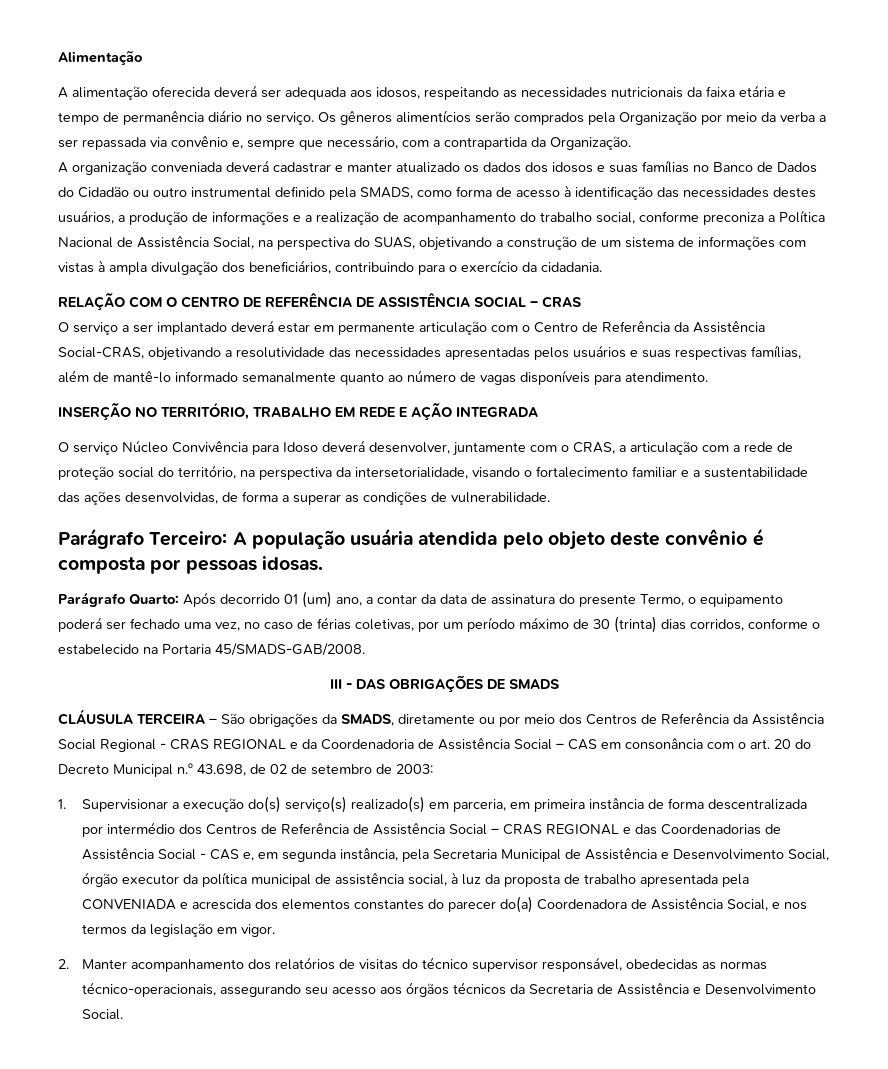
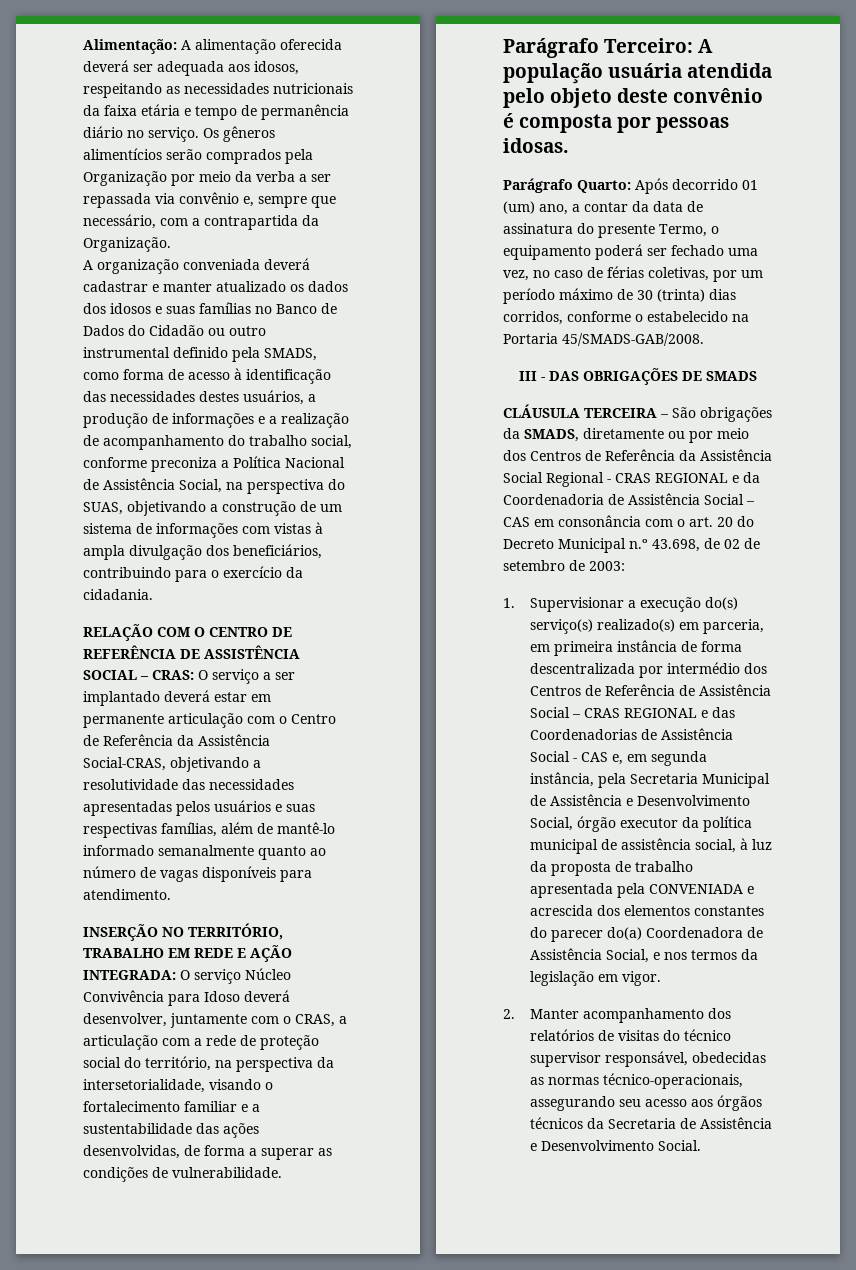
[58,50,142,65] Alimentação // -> [83,39,177,54] Alimentação:
[542,296,581,308] CRAS // -> [152,670,194,680] CRAS:
[456,407,538,417] INTEGRADA // -> [83,970,176,980] INTEGRADA:

